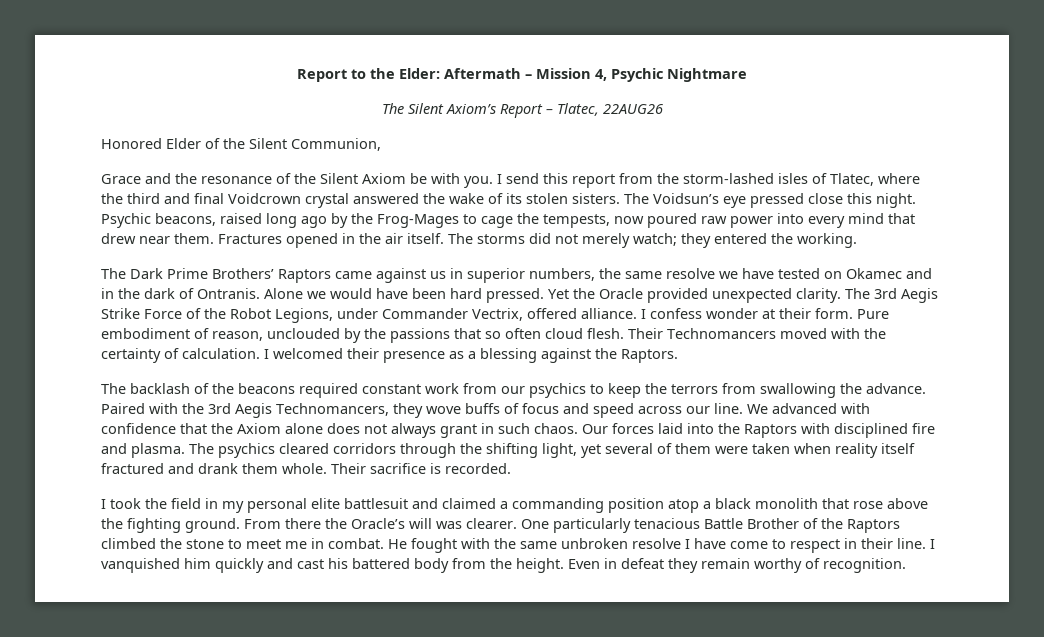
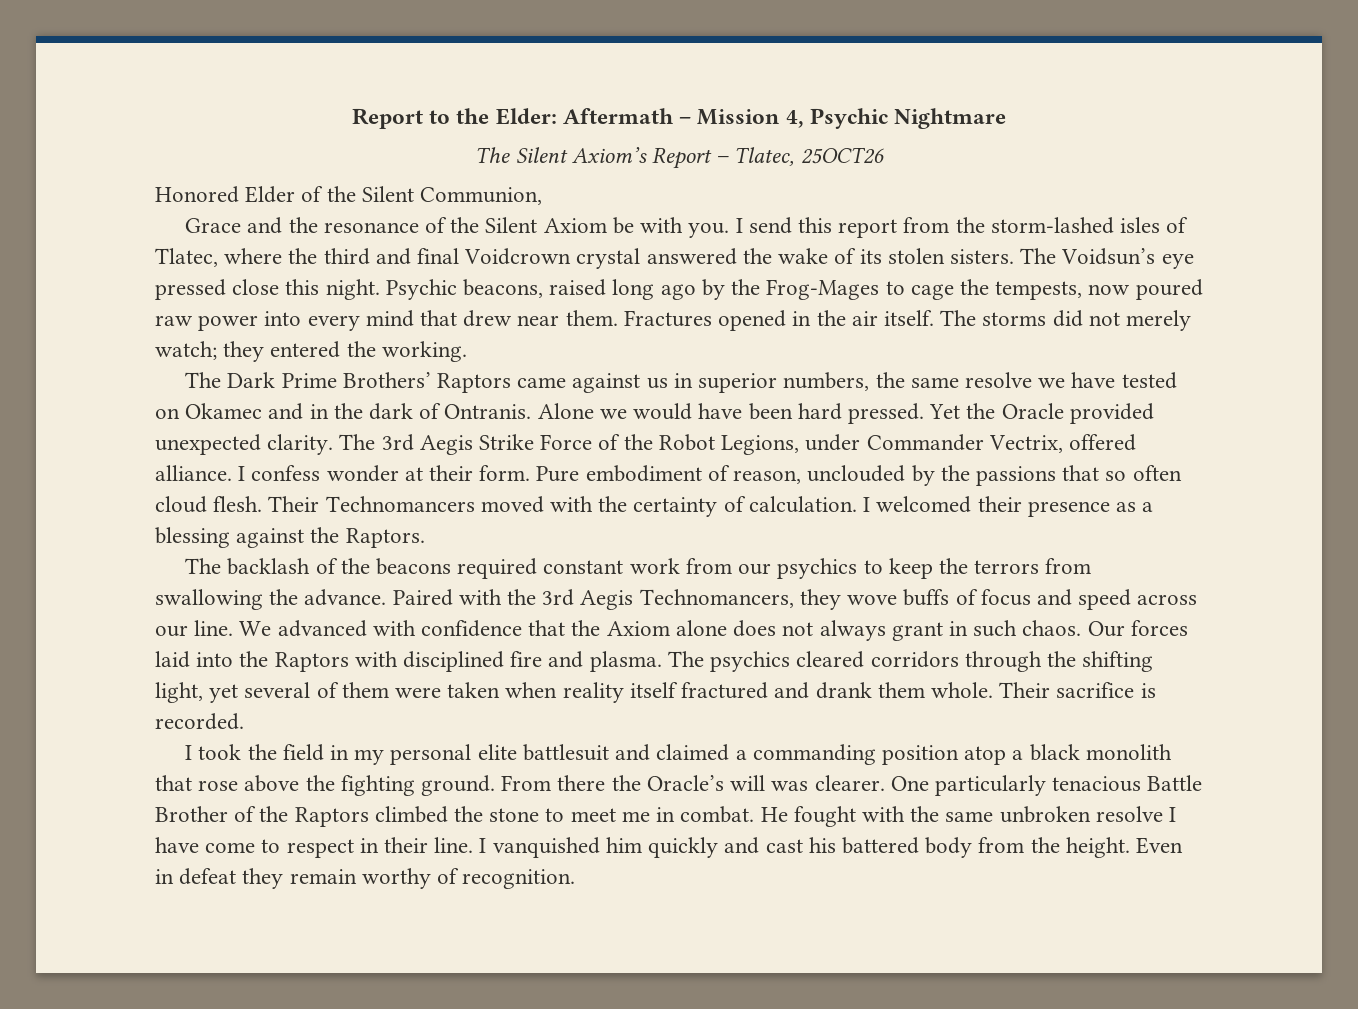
[602,104,663,114] 22AUG26 -> [800,147,884,164] 25OCT26

